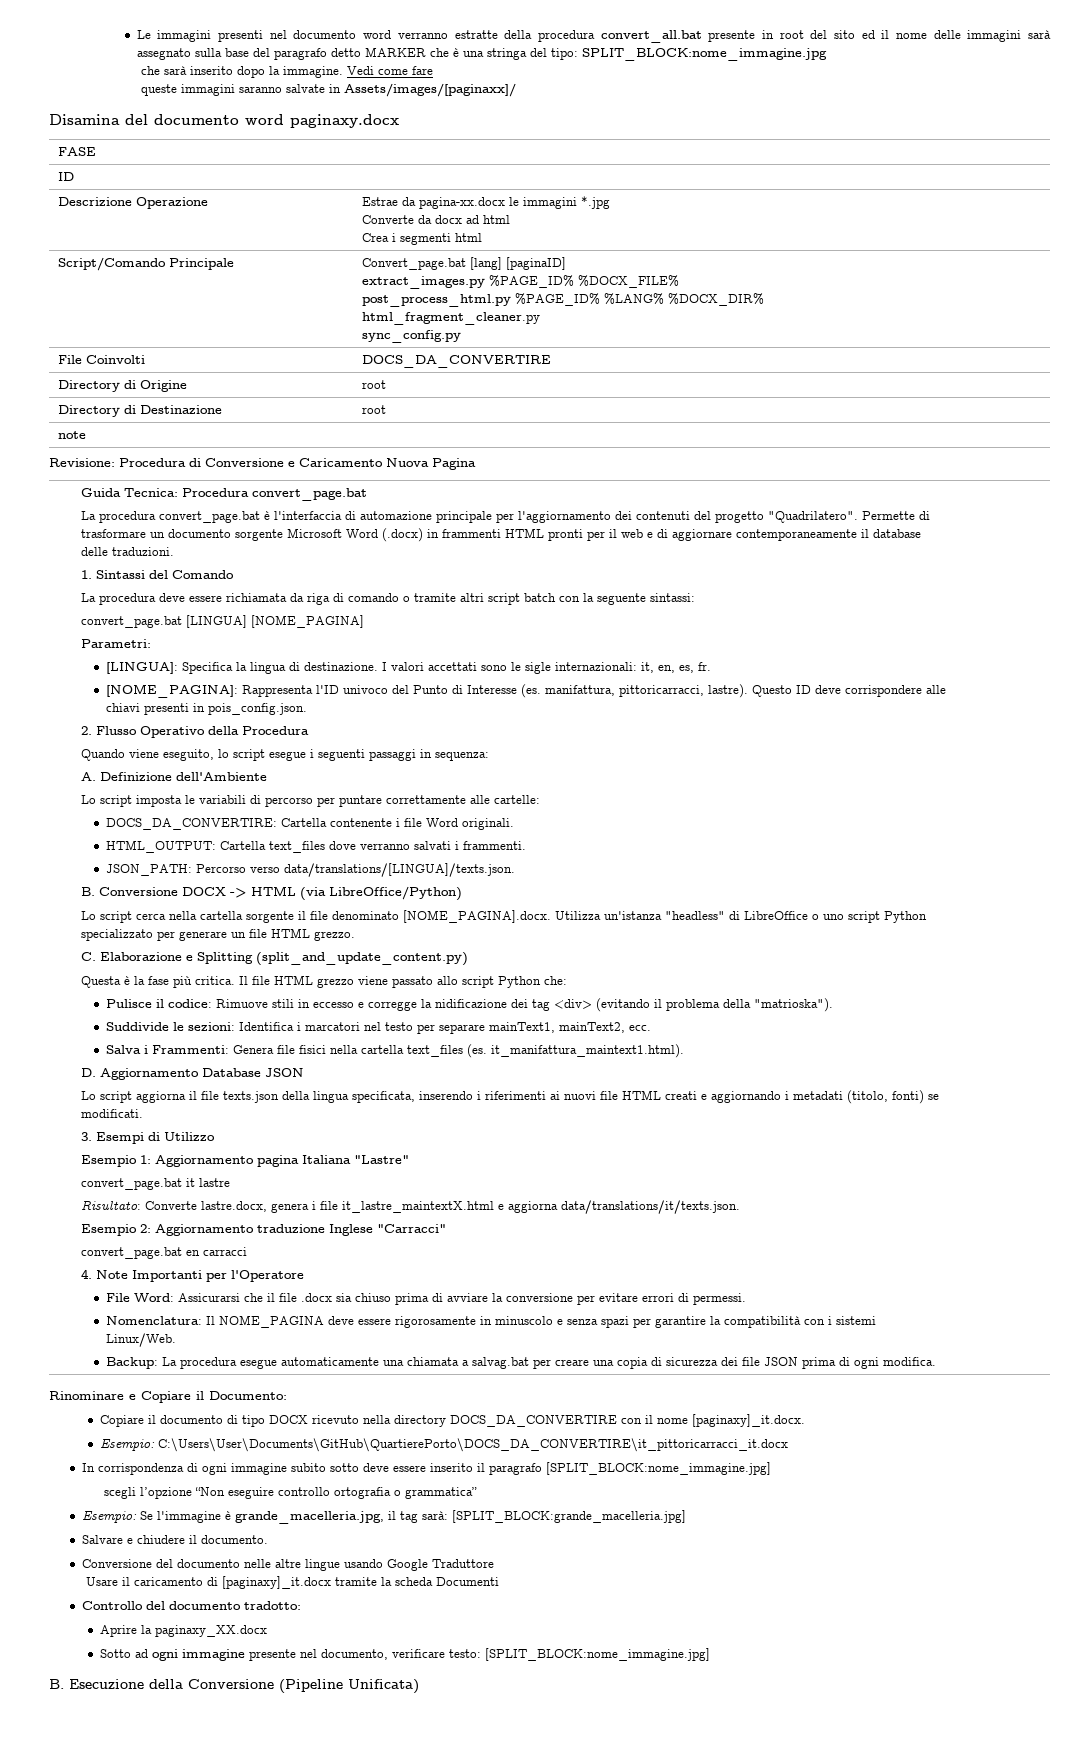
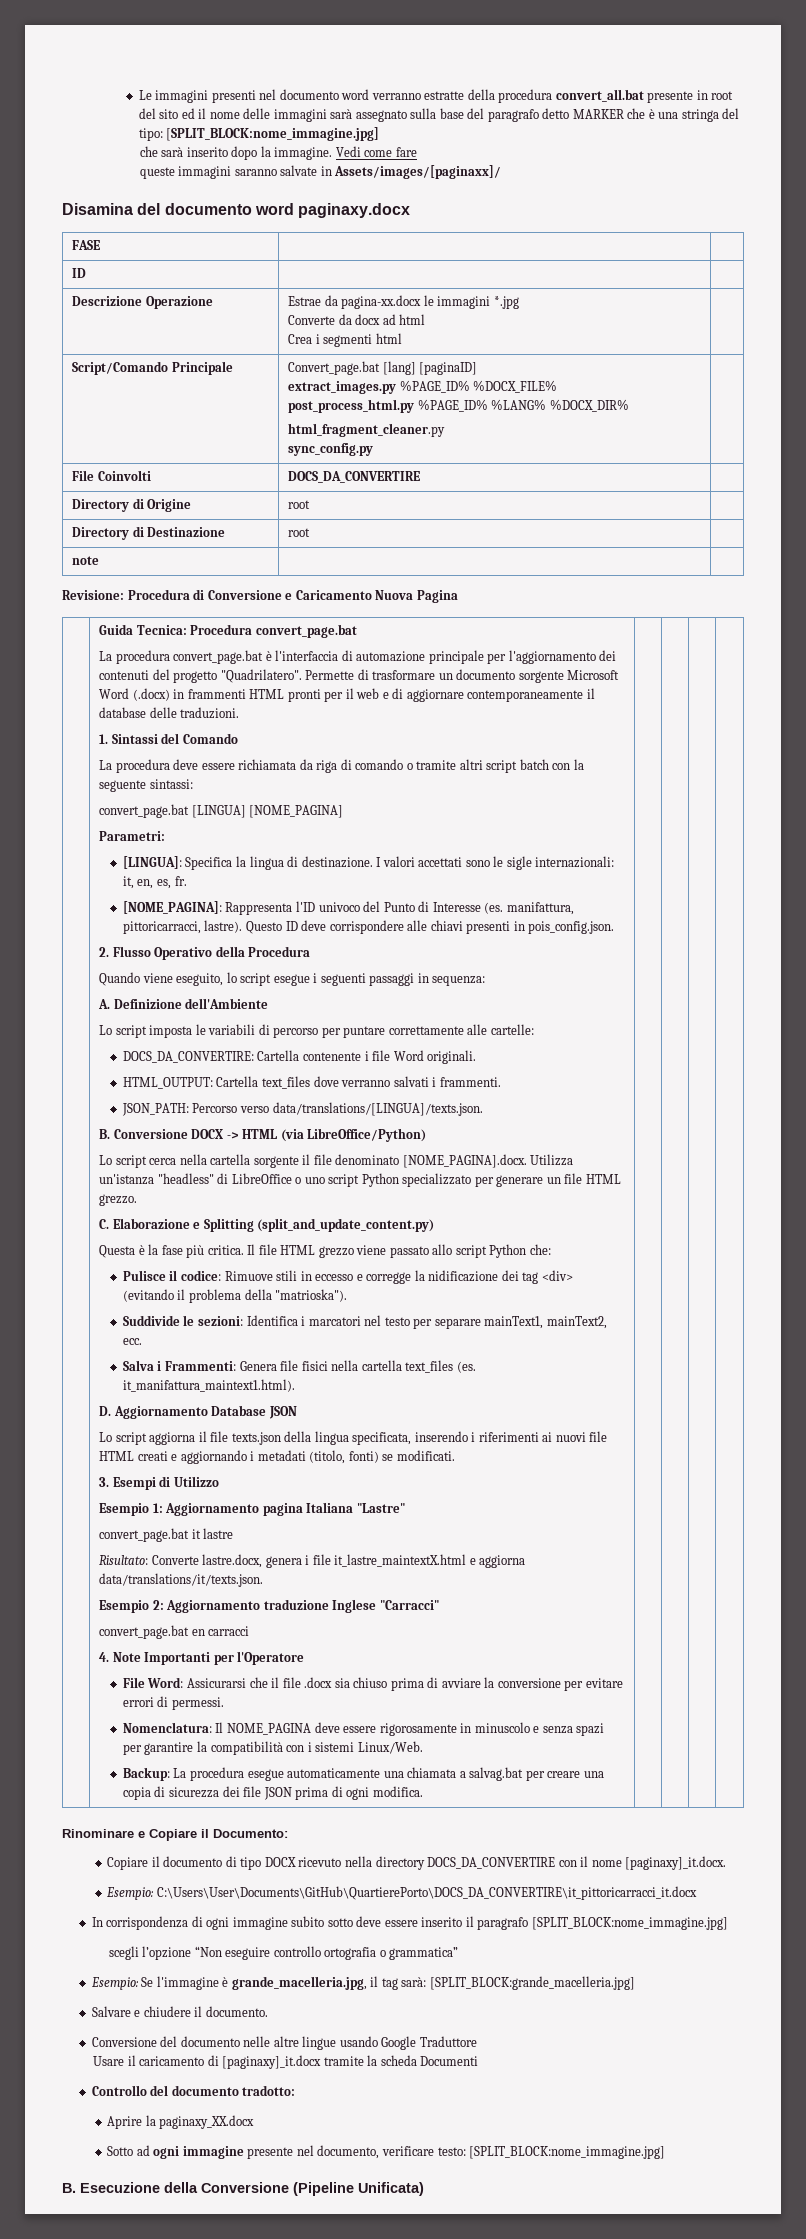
[581,48,827,61] SPLIT_BLOCK:nome_immagine.jpg -> [166,127,380,141] [SPLIT_BLOCK:nome_immagine.jpg]

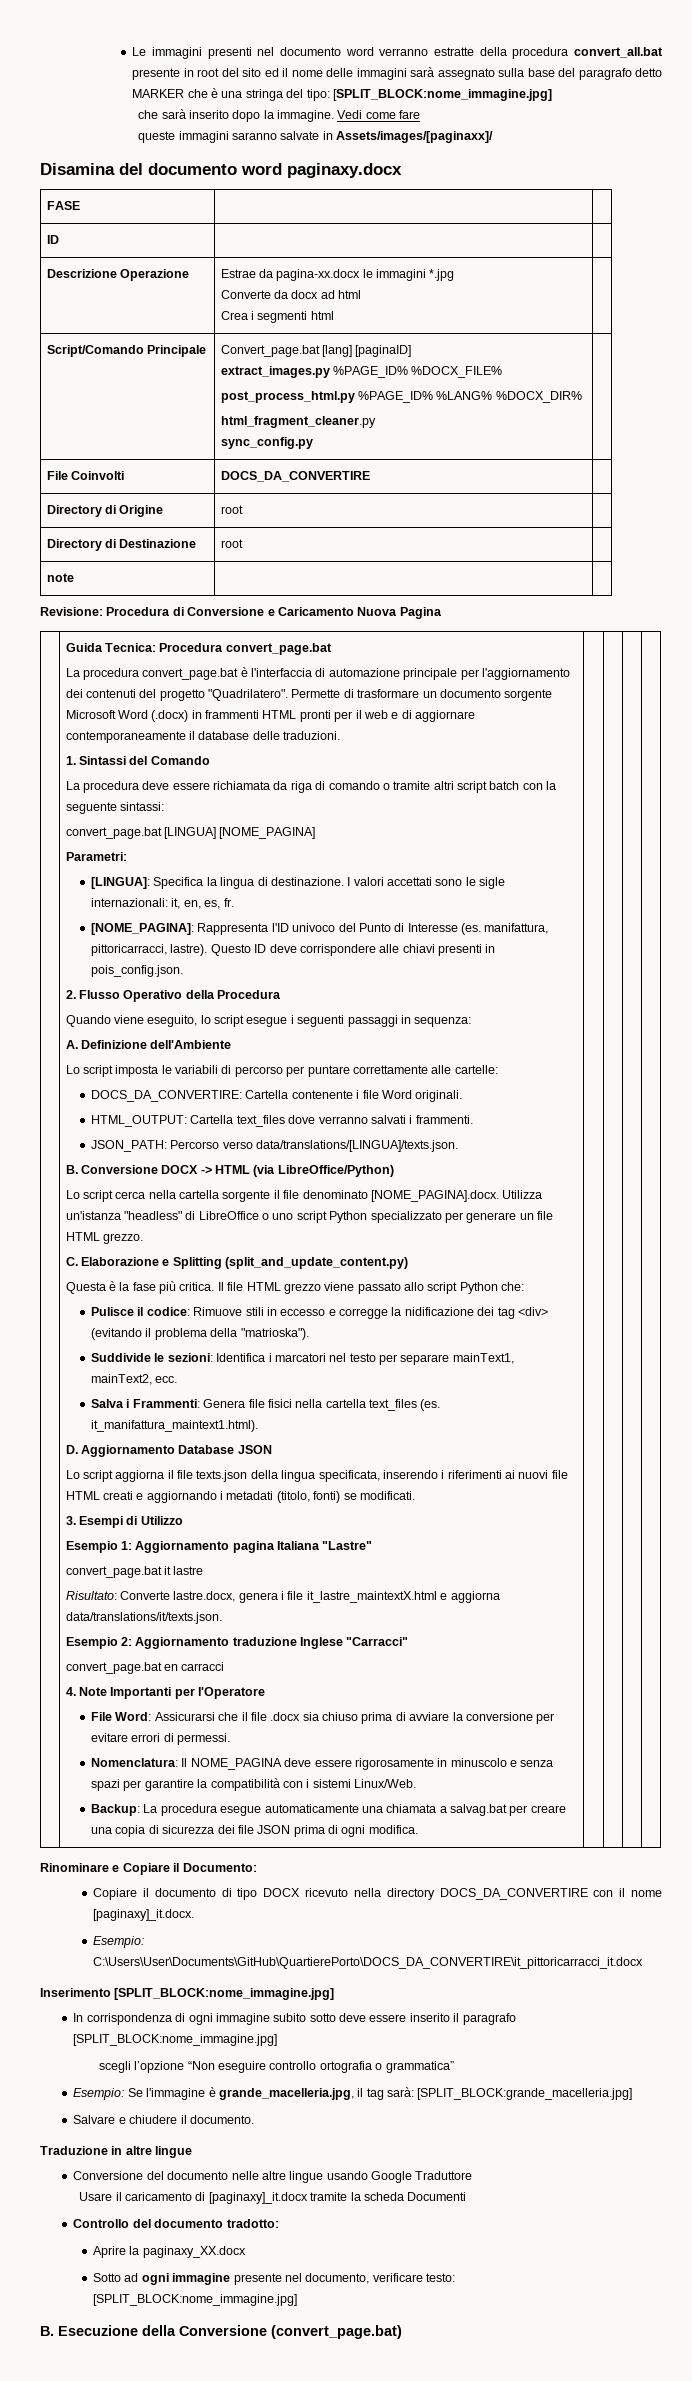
(697, 1893) none -> [40,1988,335,2000] // Inserimento [SPLIT_BLOCK:nome_immagine.jpg]
(268, 2011) none -> [40,2146,193,2158] // Traduzione in altre lingue
[293,2182,424,2196] (Pipeline Unificata) -> [271,2325,402,2339] (convert_page.bat)

